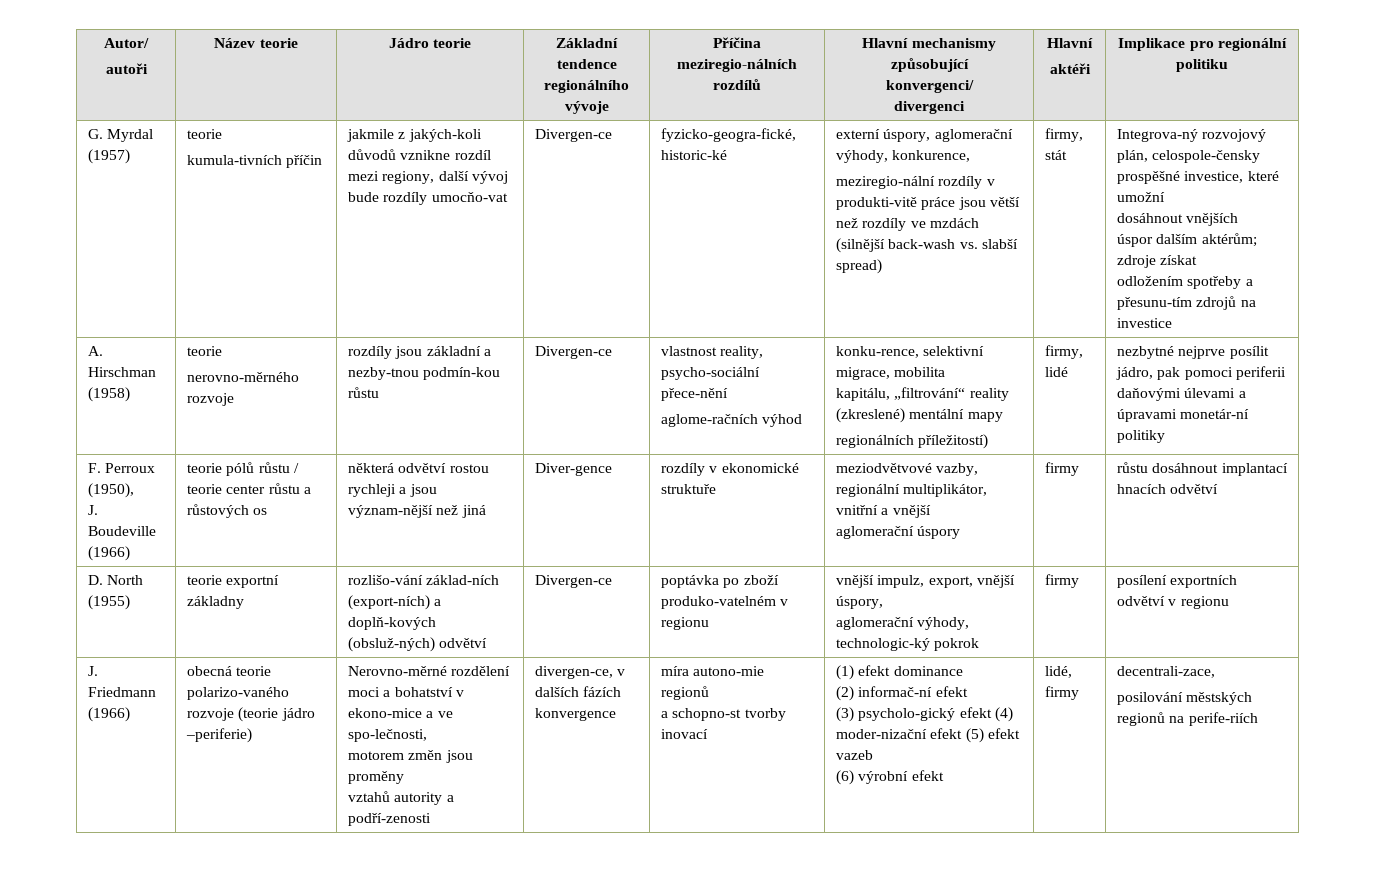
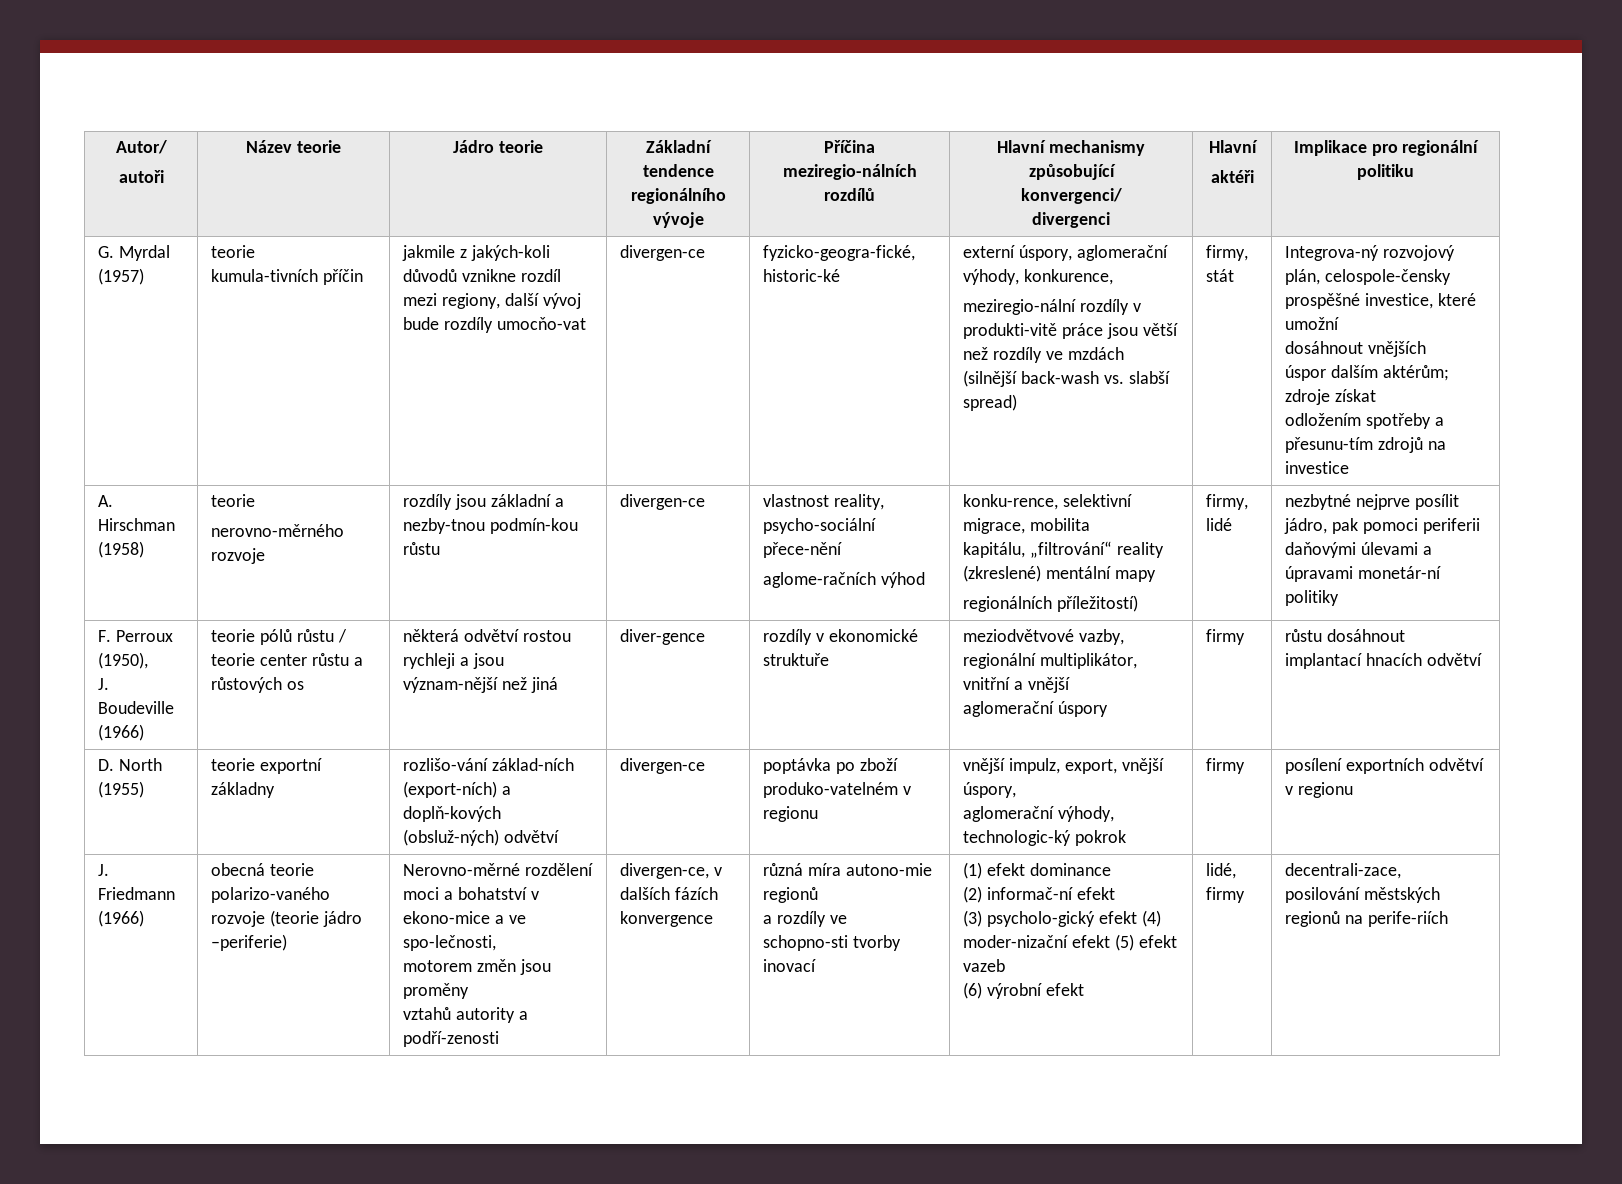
[535,129,613,142] Divergen-ce -> [620,245,706,261] divergen-ce
[535,346,613,359] Divergen-ce -> [620,494,706,510] divergen-ce
[535,463,613,476] Diver-gence -> [620,629,706,645] diver-gence
[535,575,613,588] Divergen-ce -> [620,758,706,774] divergen-ce
(617, 714) none -> [763,863,804,876] různá
[672,708,742,721] schopno-st -> [777,911,848,927] [763,935,849,951] rozdíly ve schopno-sti

